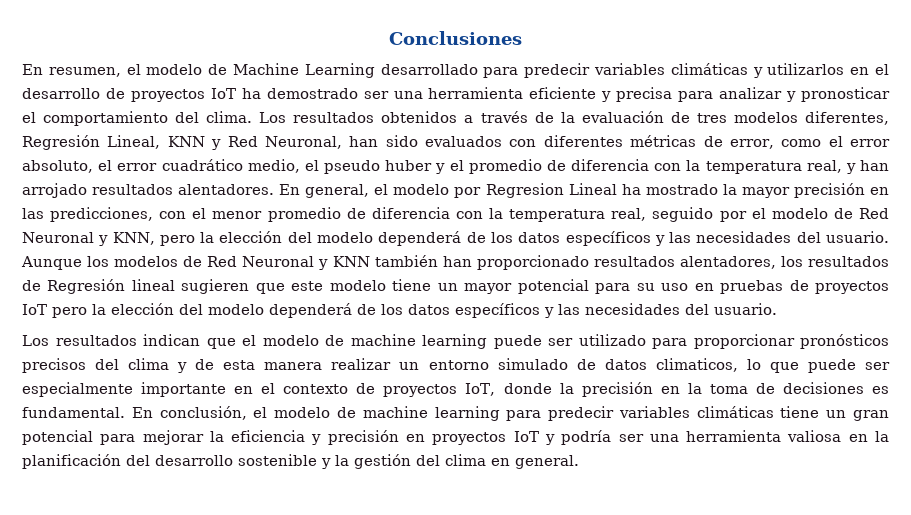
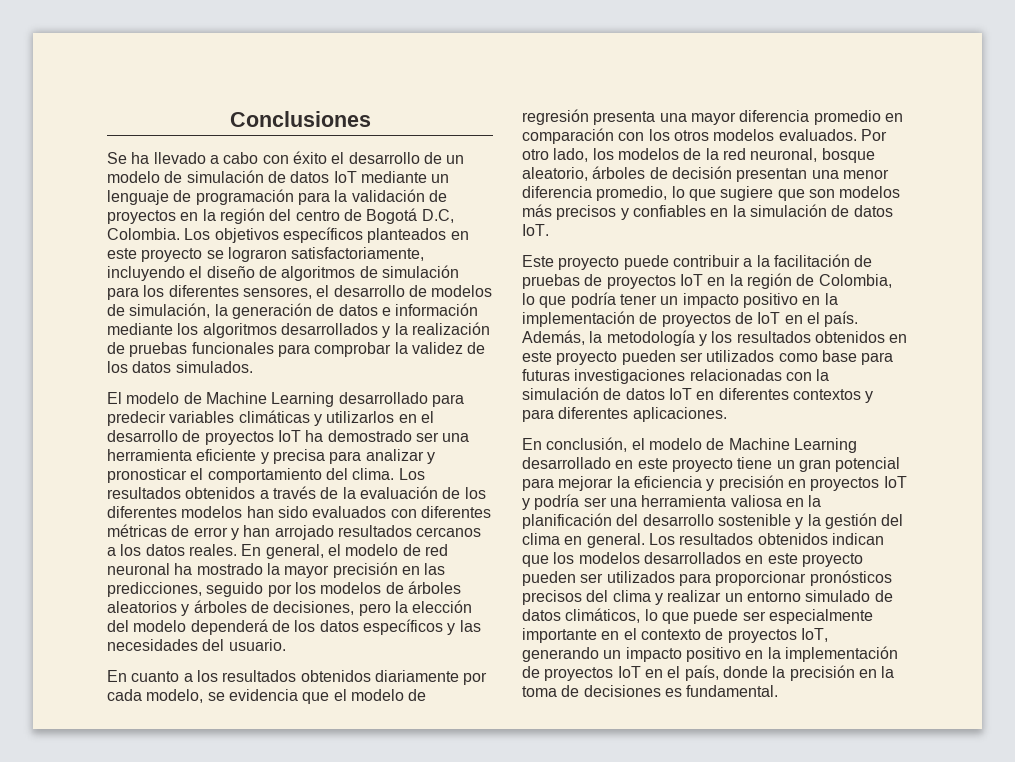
[22,64,141,77] En resumen, el -> [107,151,465,164] [107,170,450,183] [107,189,447,205] [107,208,454,224] [107,227,469,243] [107,247,425,262] [107,265,459,281] [107,285,493,300] [107,303,479,319] [107,322,490,338] [107,342,486,357] [107,361,253,373] [107,392,122,404] Se ha llevado a cabo con éxito el desarrollo de un modelo de simulación de datos IoT mediante un lenguaje de programación para la validación de proyectos en la región del centro de Bogotá D.C, Colombia. Los objetivos específicos planteados en este proyecto se lograron satisfactoriamente, incluyendo el diseño de algoritmos de simulación para los diferentes sensores, el desarrollo de modelos de simulación, la generación de datos e información mediante los algoritmos desarrollados y la realización de pruebas funcionales para comprobar la validez de los datos simulados. // El
[696,111,890,125] [22,135,342,150] tres modelos diferentes, Regresión Lineal, KNN y Red Neuronal, -> [464,487,486,499] [107,506,243,518] los diferentes modelos
[729,136,890,149] [22,159,889,174] [22,183,275,198] error, como el error absoluto, el error cuadrático medio, el pseudo huber y el promedio de diferencia con la temperatura real, y han arrojado resultados alentadores. -> [193,525,482,540] [107,544,237,556] error y han arrojado resultados cercanos a los datos reales.
[454,183,617,198] por Regresion Lineal -> [402,544,448,556] [107,563,170,575] de red neuronal
[159,207,890,222] [22,231,889,246] [21,255,889,270] [22,279,890,294] [22,304,47,315] con el menor promedio de diferencia con la temperatura real, seguido por el modelo de Red Neuronal y KNN, pero la elección del modelo dependerá de los datos específicos y las necesidades del usuario. Aunque los modelos de Red Neuronal y KNN también han proporcionado resultados alentadores, los resultados de Regresión lineal sugieren que este modelo tiene un mayor potencial para su uso en pruebas de proyectos IoT -> [206,581,461,597] [107,600,355,616] seguido por los modelos de árboles aleatorios y árboles de decisiones,
[22,334,889,349] [22,358,890,373] [22,382,889,397] [22,407,125,418] Los resultados indican que el modelo de machine learning puede ser utilizado para proporcionar pronósticos precisos del clima y de esta manera realizar un entorno simulado de datos climaticos, lo que puede ser especialmente importante en el contexto de proyectos IoT, donde la precisión en la toma de decisiones es fundamental. -> [107,670,488,685] [107,689,427,704] [522,109,903,125] [522,128,887,144] [522,148,875,163] [522,166,889,182] [522,186,901,201] [522,204,893,220] [522,224,549,236] [522,254,873,270] [522,273,892,289] [522,292,838,308] [522,311,859,327] [522,330,908,346] [522,350,894,365] [522,369,830,384] [522,387,874,403] [522,407,727,422] En cuanto a los resultados obtenidos diariamente por cada modelo, se evidencia que el modelo de regresión presenta una mayor diferencia promedio en comparación con los otros modelos evaluados. Por otro lado, los modelos de la red neuronal, bosque aleatorio, árboles de decisión presentan una menor diferencia promedio, lo que sugiere que son modelos más precisos y confiables en la simulación de datos IoT. // Este proyecto puede contribuir a la facilitación de pruebas de proyectos IoT en la región de Colombia, lo que podría tener un impacto positivo en la implementación de proyectos de IoT en el país. Además, la metodología y los resultados obtenidos en este proyecto pueden ser utilizados como base para futuras investigaciones relacionadas con la simulación de datos IoT en diferentes contextos y para diferentes aplicaciones. //
[362,406,774,421] machine learning para predecir variables climáticas -> [728,438,857,453] [522,457,733,472] Machine Learning desarrollado en este proyecto
(579, 462) none -> [648,533,884,545] [522,552,863,567] [522,570,892,586] [522,590,893,605] [522,608,873,624] [522,628,828,643] [522,646,898,662] [522,665,895,681] [522,685,779,697] Los resultados obtenidos indican que los modelos desarrollados en este proyecto pueden ser utilizados para proporcionar pronósticos precisos del clima y realizar un entorno simulado de datos climáticos, lo que puede ser especialmente importante en el contexto de proyectos IoT, generando un impacto positivo en la implementación de proyectos IoT en el país, donde la precisión en la toma de decisiones es fundamental.

